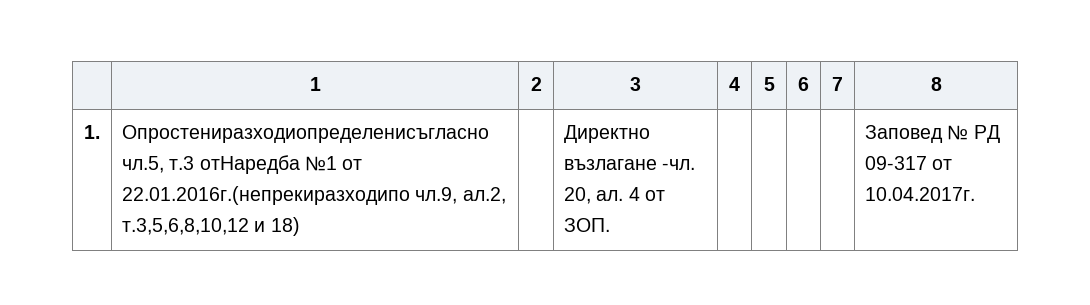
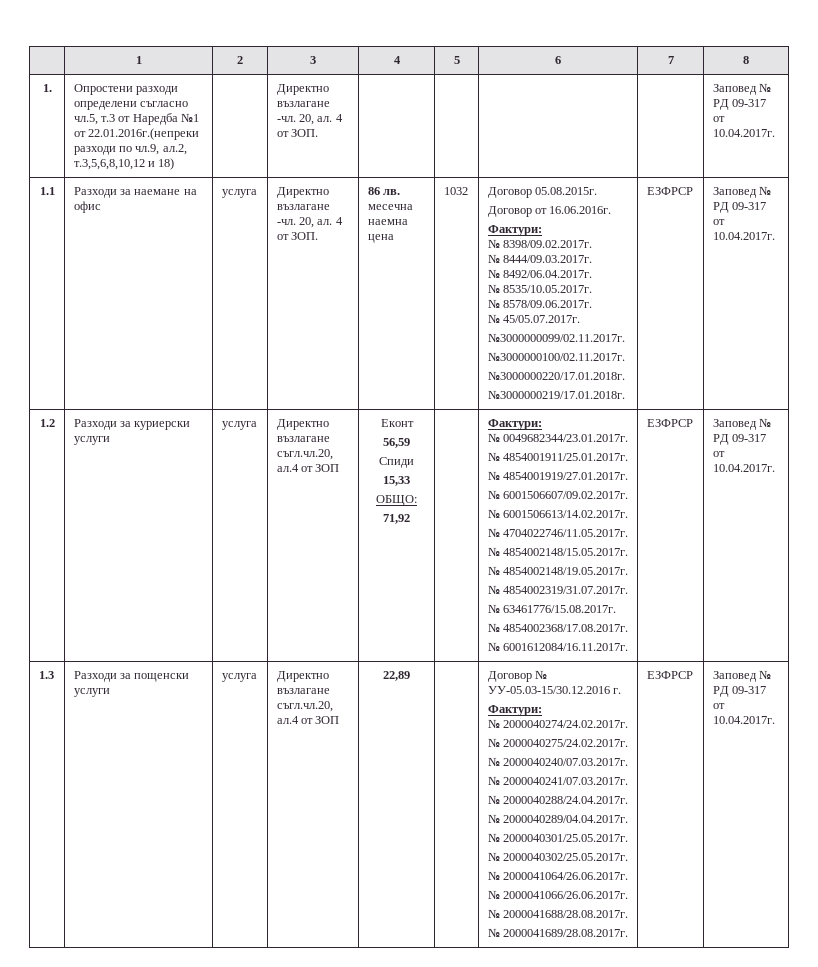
[122,125,490,143] [122,155,363,174] [122,186,411,205] Опростениразходиопределенисъгласно чл.5, т.3 отНаредба №1 от 22.01.2016г.(непрекиразходипо -> [73,84,178,95] [73,101,188,110] [73,113,200,125] [73,128,199,140] [73,146,132,155] Опростени разходи определени съгласно чл.5, т.3 от Наредба №1 от 22.01.2016г.(непреки разходи по
(976, 194) none -> [39,187,55,195] [73,187,197,198] [73,201,101,213] [221,189,257,198] [276,187,329,198] [276,204,330,210] [276,217,343,228] [276,232,318,240] [367,187,400,195] [367,204,413,210] [367,219,408,225] [367,234,394,243] [443,187,468,195] [487,187,597,198] [487,206,612,217] [487,225,542,236] [487,239,592,248] [487,254,592,263] [487,269,592,278] [487,284,592,293] [487,299,592,308] [487,314,580,323] [487,333,625,342] [487,352,625,361] [487,371,625,380] [487,390,625,399] [646,187,693,195] [712,186,771,198] [712,202,766,213] [712,219,725,225] [712,232,775,240] [39,419,55,427] [73,419,191,430] [73,436,110,445] [221,421,257,430] [276,419,329,430] [276,436,330,442] [276,449,333,460] [276,464,340,472] [380,419,414,427] [383,438,410,448] [379,457,414,468] [383,476,410,486] [376,495,417,506] [383,514,410,524] [487,419,542,430] [487,433,628,442] [487,452,628,461] [487,471,628,480] [487,490,628,499] [487,509,628,518] [487,528,628,537] [487,547,628,556] [487,566,628,575] [487,585,628,594] [487,604,616,613] [487,623,628,632] [487,642,628,651] [646,419,693,427] [712,418,771,430] [712,434,766,445] [712,451,725,457] [712,464,775,472] [38,671,54,679] [73,671,190,682] [73,688,110,697] [221,673,257,682] [276,671,329,682] [276,688,330,694] [276,701,333,712] [276,716,340,724] [383,671,410,681] [487,670,547,682] [487,686,621,694] [487,705,542,716] [487,719,628,728] [487,738,628,747] [487,757,628,766] [487,776,628,785] [487,795,628,804] [487,814,628,823] [487,833,628,842] [487,852,628,861] [487,871,628,880] [487,890,628,899] [487,909,628,918] [487,928,628,937] [646,671,693,679] [712,670,771,682] [712,686,766,697] [712,703,725,709] [712,716,775,724] // 1.1 | Разходи за наемане на офис | услуга | Директно възлагане -чл. 20, ал. 4 от ЗОП. | 86 лв. месечна наемна цена | 1032 | Договор 05.08.2015г. // Договор от 16.06.2016г. // Фактури: // № 8398/09.02.2017г. // № 8444/09.03.2017г. // № 8492/06.04.2017г. // № 8535/10.05.2017г. // № 8578/09.06.2017г. // № 45/05.07.2017г. // №3000000099/02.11.2017г. // №3000000100/02.11.2017г. // №3000000220/17.01.2018г. // №3000000219/17.01.2018г. | ЕЗФРСР | Заповед № РД 09-317 от 10.04.2017г. // 1.2 | Разходи за куриерски услуги | услуга | Директно възлагане съгл.чл.20, ал.4 от ЗОП | Еконт // 56,59 // Спиди // 15,33 // ОБЩО: // 71,92 | | Фактури: // № 0049682344/23.01.2017г. // № 4854001911/25.01.2017г. // № 4854001919/27.01.2017г. // № 6001506607/09.02.2017г. // № 6001506613/14.02.2017г. // № 4704022746/11.05.2017г. // № 4854002148/15.05.2017г. // № 4854002148/19.05.2017г. // № 4854002319/31.07.2017г. // № 63461776/15.08.2017г. // № 4854002368/17.08.2017г. // № 6001612084/16.11.2017г. | ЕЗФРСР | Заповед № РД 09-317 от 10.04.2017г. // 1.3 | Разходи за пощенски услуги | услуга | Директно възлагане съгл.чл.20, ал.4 от ЗОП | 22,89 | | Договор № УУ-05.03-15/30.12.2016 г. // Фактури: // № 2000040274/24.02.2017г. // № 2000040275/24.02.2017г. // № 2000040240/07.03.2017г. // № 2000040241/07.03.2017г. // № 2000040288/24.04.2017г. // № 2000040289/04.04.2017г. // № 2000040301/25.05.2017г. // № 2000040302/25.05.2017г. // № 2000041064/26.06.2017г. // № 2000041066/26.06.2017г. // № 2000041688/28.08.2017г. // № 2000041689/28.08.2017г. | ЕЗФРСР | Заповед № РД 09-317 от 10.04.2017г.

